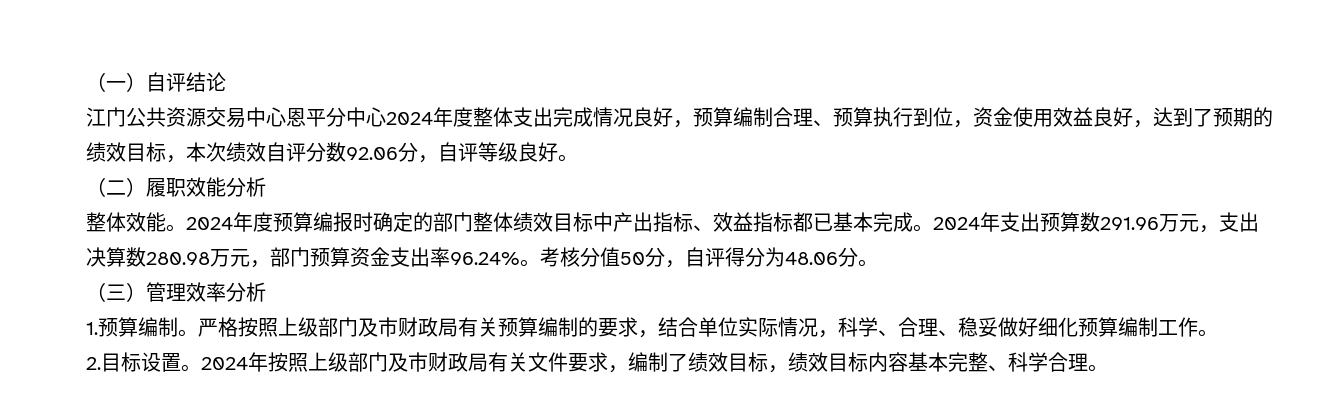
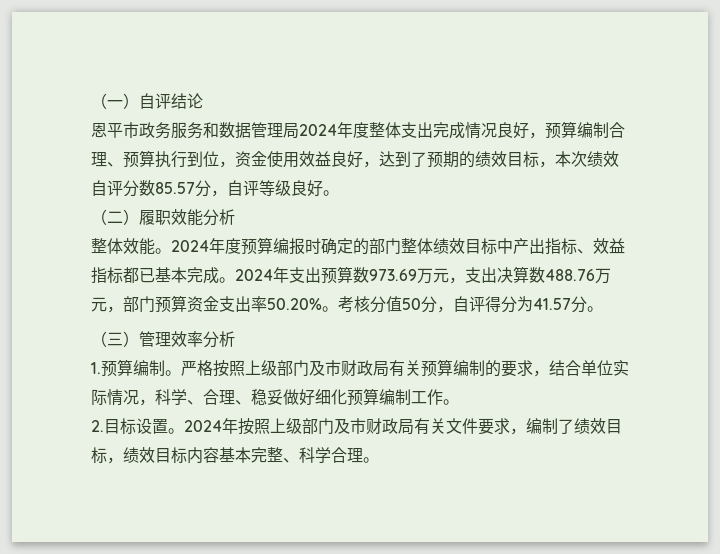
[86,107,386,128] 江门公共资源交易中心恩平分中心 -> [91,122,299,139] 恩平市政务服务和数据管理局
[346,147,398,160] 92.06 -> [155,182,195,194] 85.57
[1100,217,1159,230] 291.96 -> [369,269,417,281] 973.69
[146,252,210,265] 280.98 -> [545,269,595,281] 488.76
[450,252,520,265] 96.24% -> [267,298,322,310] 50.20%
[785,252,838,265] 48.06 -> [533,298,571,310] 41.57

